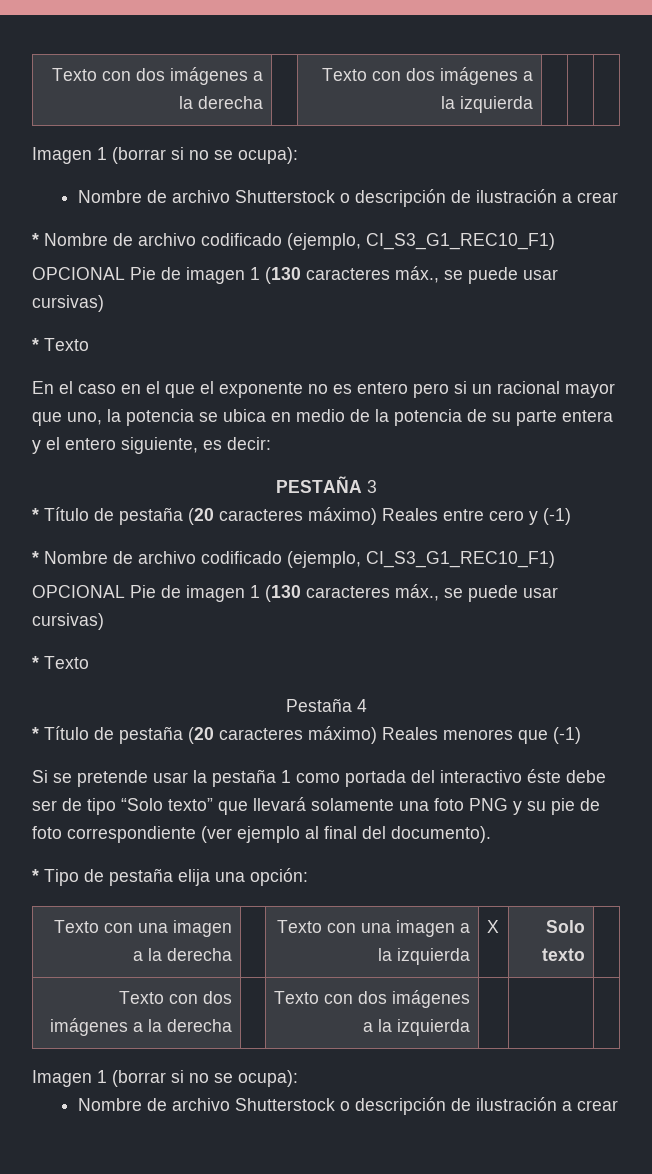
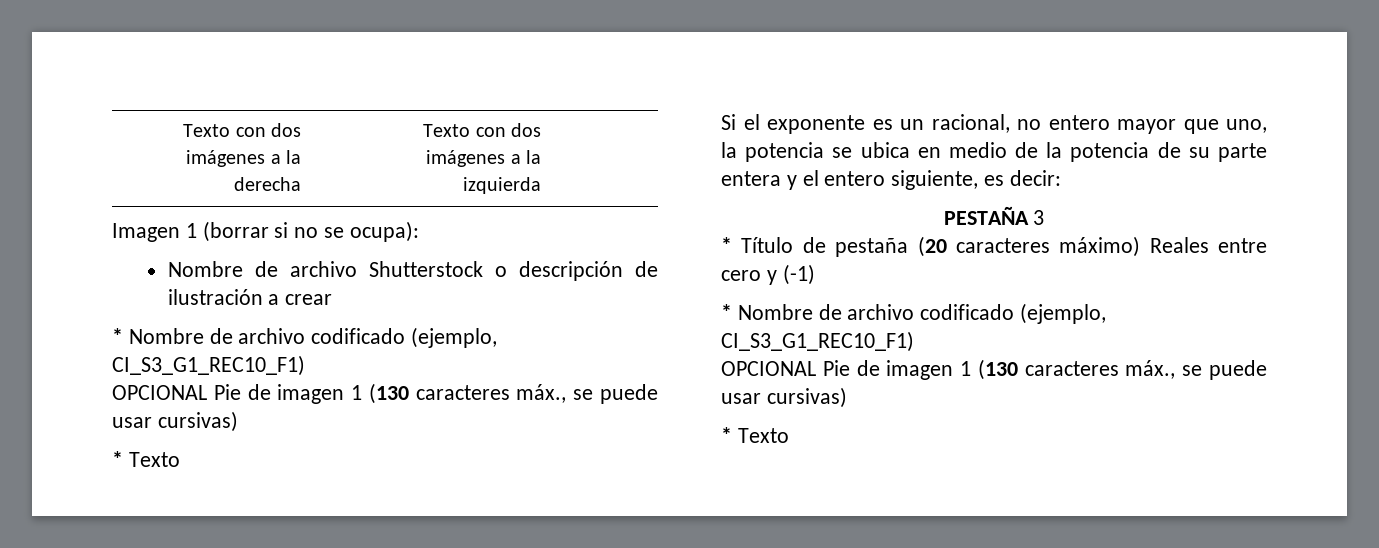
[32,381,560,398] En el caso en el que el exponente no es entero pero si un racional -> [721,114,1110,134] Si el exponente es un racional, no entero
[285,698,367,712] [32,726,581,744] [32,769,606,787] [32,797,600,815] [32,826,491,843] [32,868,308,886] [54,920,233,937] [133,948,233,961] [277,920,471,937] [378,948,471,965] [486,920,499,933] [546,920,586,933] [542,948,586,961] [119,991,233,1004] [50,1018,233,1036] [274,990,471,1008] [363,1019,471,1036] [32,1070,298,1087] [77,1097,618,1115] // Pestaña 4 // * Título de pestaña (20 caracteres máximo) Reales menores que (-1) // Si se pretende usar la pestaña 1 como portada del interactivo éste debe ser de tipo “Solo texto” que llevará solamente una foto PNG y su pie de foto correspondiente (ver ejemplo al final del documento). // * Tipo de pestaña elija una opción: // Texto con una imagen a la derecha | | Texto con una imagen a la izquierda | X | Solo texto | // Texto con dos imágenes a la derecha | | Texto con dos imágenes a la izquierda | | | // Imagen 1 (borrar si no se ocupa): // Nombre de archivo Shutterstock o descripción de ilustración a crear -> (789, 435) none

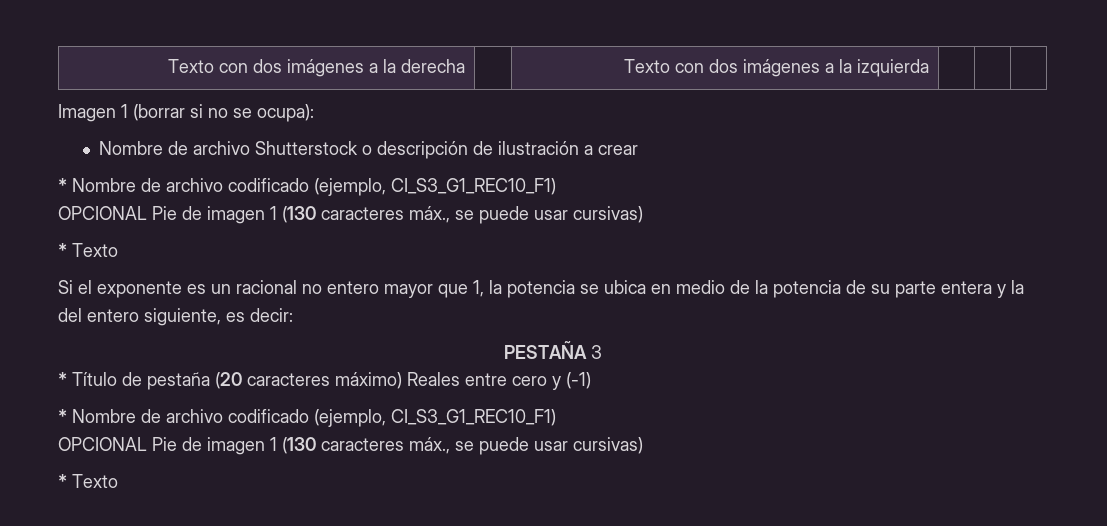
[931,114,1010,133] racional, -> [236,280,297,294] racional
[1226,119,1267,133] uno, -> [473,280,484,297] 1,
[802,170,819,186] el -> [1011,280,1024,294] [58,308,82,322] la del

